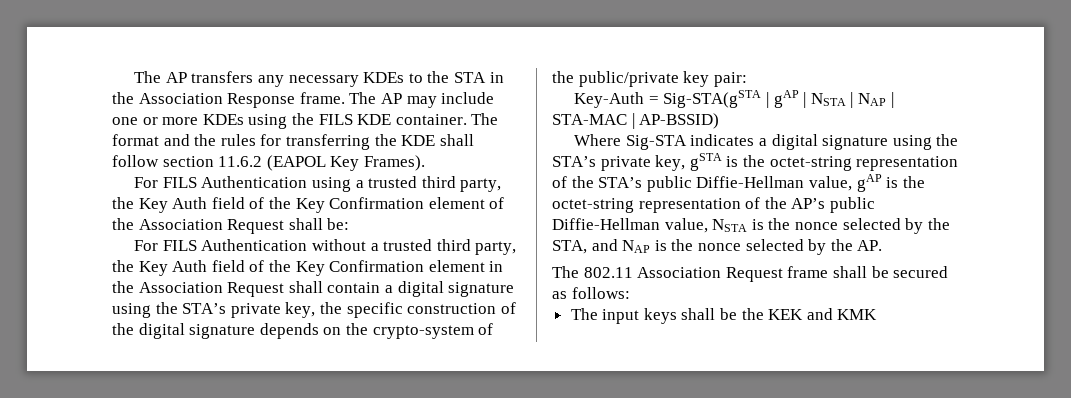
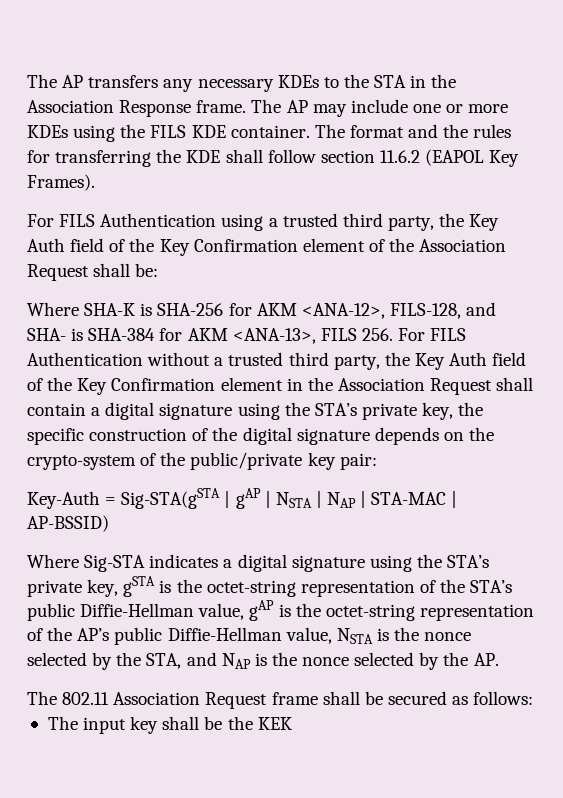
(350, 224) none -> [27,302,497,319] [27,328,393,344] Where SHA-K is SHA-256 for AKM <ANA-12>, FILS-128, and SHA- is SHA-384 for AKM <ANA-13>, FILS 256.
[643,308,677,324] keys -> [130,716,159,734] key
[806,308,878,320] and KMK -> (292, 723) none

